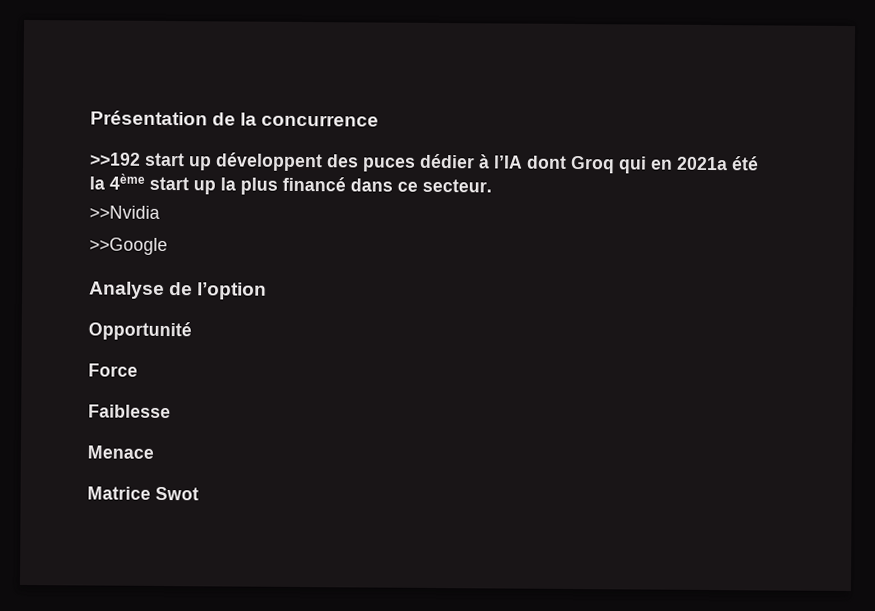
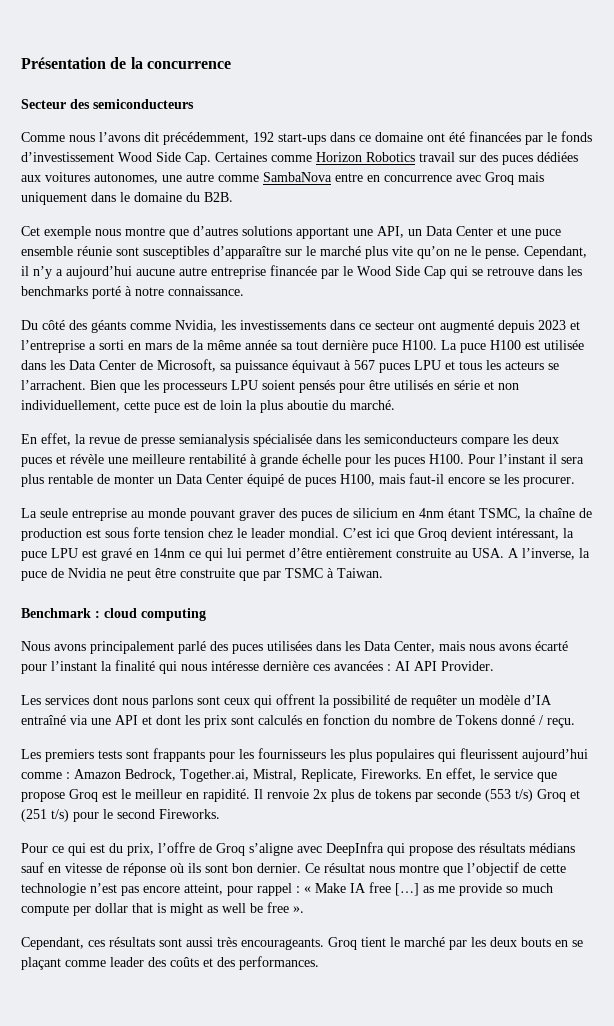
[90,152,759,174] [89,173,492,195] [89,205,160,219] [89,237,168,256] [89,281,268,300] [88,321,192,341] [88,363,138,377] [88,404,171,419] [87,445,154,459] [87,486,199,501] >>192 start up développent des puces dédier à l’IA dont Groq qui en 2021a été la 4ème start up la plus financé dans ce secteur. // >>Nvidia // >>Google // Analyse de l’option // Opportunité // Force // Faiblesse // Menace // Matrice Swot -> [21,99,194,109] [21,131,592,145] [21,152,578,165] [21,172,544,185] [21,192,233,205] [21,226,561,239] [21,246,587,259] [21,265,582,279] [21,286,244,299] [21,320,580,333] [21,340,584,353] [21,359,559,373] [21,380,519,393] [21,400,395,413] [21,433,559,447] [21,454,584,467] [21,473,575,487] [21,508,592,521] [21,527,574,541] [21,548,590,561] [21,568,383,581] [21,608,206,621] [21,641,568,654] [21,660,494,674] [21,694,552,708] [21,714,575,728] [21,748,588,762] [21,768,557,782] [21,789,580,802] [21,809,220,822] [21,842,575,856] [21,862,566,876] [21,882,553,896] [21,902,304,916] [21,937,583,950] [21,956,319,970] Secteur des semiconducteurs // Comme nous l’avons dit précédemment, 192 start-ups dans ce domaine ont été financées par le fonds d’investissement Wood Side Cap. Certaines comme Horizon Robotics travail sur des puces dédiées aux voitures autonomes, une autre comme SambaNova entre en concurrence avec Groq mais uniquement dans le domaine du B2B. // Cet exemple nous montre que d’autres solutions apportant une API, un Data Center et une puce ensemble réunie sont susceptibles d’apparaître sur le marché plus vite qu’on ne le pense. Cependant, il n’y a aujourd’hui aucune autre entreprise financée par le Wood Side Cap qui se retrouve dans les benchmarks porté à notre connaissance. // Du côté des géants comme Nvidia, les investissements dans ce secteur ont augmenté depuis 2023 et l’entreprise a sorti en mars de la même année sa tout dernière puce H100. La puce H100 est utilisée dans les Data Center de Microsoft, sa puissance équivaut à 567 puces LPU et tous les acteurs se l’arrachent. Bien que les processeurs LPU soient pensés pour être utilisés en série et non individuellement, cette puce est de loin la plus aboutie du marché. // En effet, la revue de presse semianalysis spécialisée dans les semiconducteurs compare les deux puces et révèle une meilleure rentabilité à grande échelle pour les puces H100. Pour l’instant il sera plus rentable de monter un Data Center équipé de puces H100, mais faut-il encore se les procurer. // La seule entreprise au monde pouvant graver des puces de silicium en 4nm étant TSMC, la chaîne de production est sous forte tension chez le leader mondial. C’est ici que Groq devient intéressant, la puce LPU est gravé en 14nm ce qui lui permet d’être entièrement construite au USA. A l’inverse, la puce de Nvidia ne peut être construite que par TSMC à Taiwan. // Benchmark : cloud computing // Nous avons principalement parlé des puces utilisées dans les Data Center, mais nous avons écarté pour l’instant la finalité qui nous intéresse dernière ces avancées : AI API Provider. // Les services dont nous parlons sont ceux qui offrent la possibilité de requêter un modèle d’IA entraîné via une API et dont les prix sont calculés en fonction du nombre de Tokens donné / reçu. // Les premiers tests sont frappants pour les fournisseurs les plus populaires qui fleurissent aujourd’hui comme : Amazon Bedrock, Together.ai, Mistral, Replicate, Fireworks. En effet, le service que propose Groq est le meilleur en rapidité. Il renvoie 2x plus de tokens par seconde (553 t/s) Groq et (251 t/s) pour le second Fireworks. // Pour ce qui est du prix, l’offre de Groq s’aligne avec DeepInfra qui propose des résultats médians sauf en vitesse de réponse où ils sont bon dernier. Ce résultat nous montre que l’objectif de cette technologie n’est pas encore atteint, pour rappel : « Make IA free […] as me provide so much compute per dollar that is might as well be free ». // Cependant, ces résultats sont aussi très encourageants. Groq tient le marché par les deux bouts en se plaçant comme leader des coûts et des performances.

